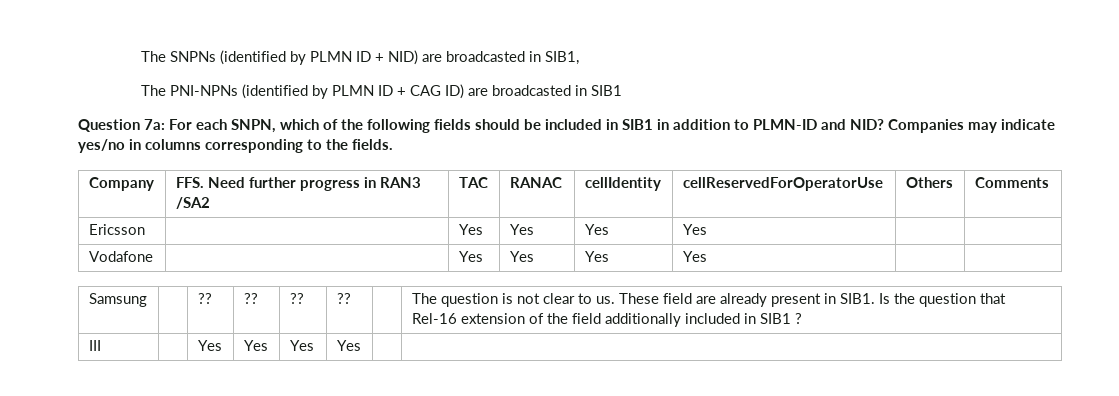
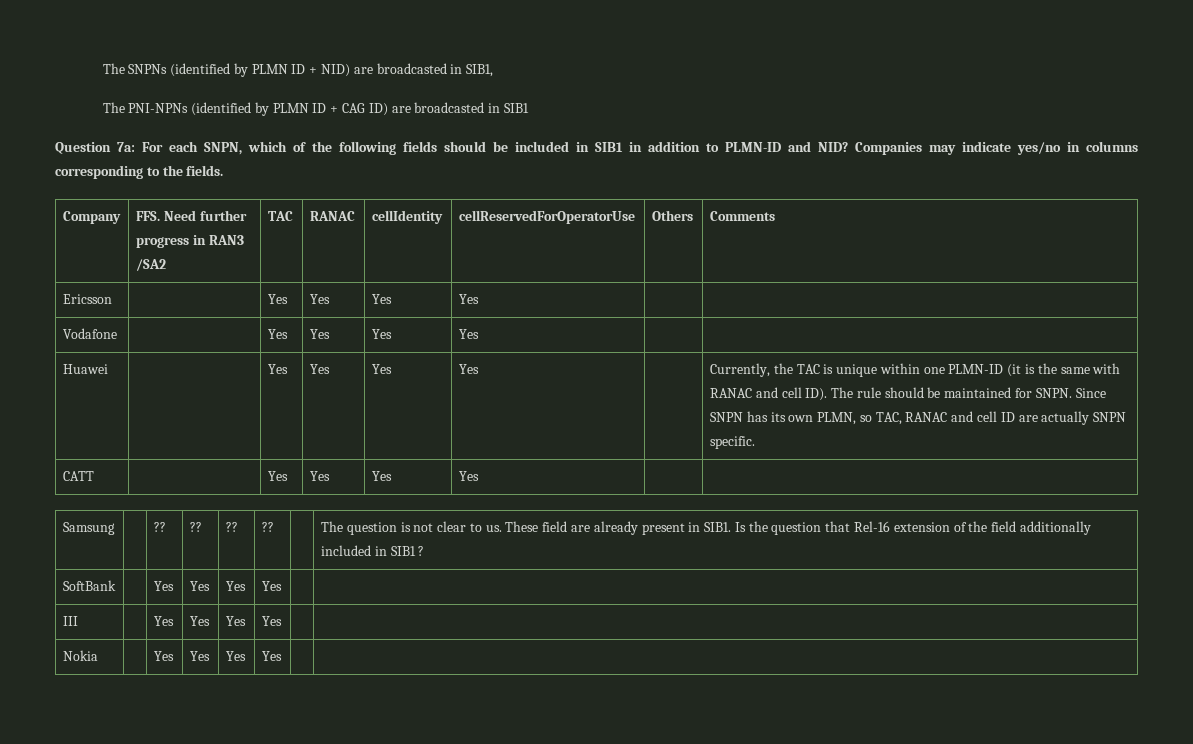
(707, 256) none -> [62,364,108,374] [267,364,288,374] [309,364,330,374] [371,364,392,374] [458,364,479,374] [709,363,1121,377] [709,387,1106,401] [709,411,1127,425] [709,436,755,449] [62,471,94,481] [267,471,288,481] [309,471,330,481] [371,471,392,481] [458,471,479,481] // Huawei | | Yes | Yes | Yes | Yes | | Currently, the TAC is unique within one PLMN-ID (it is the same with RANAC and cell ID). The rule should be maintained for SNPN. Since SNPN has its own PLMN, so TAC, RANAC and cell ID are actually SNPN specific. // CATT | | Yes | Yes | Yes | Yes | |
(802, 318) none -> [62,580,116,591] [153,581,174,591] [189,581,210,591] [225,581,246,591] [261,581,282,591] // SoftBank | | Yes | Yes | Yes | Yes | |
(361, 345) none -> [62,650,98,661] [153,651,174,661] [189,651,210,661] [225,651,246,661] [261,651,282,661] // Nokia | | Yes | Yes | Yes | Yes | |

